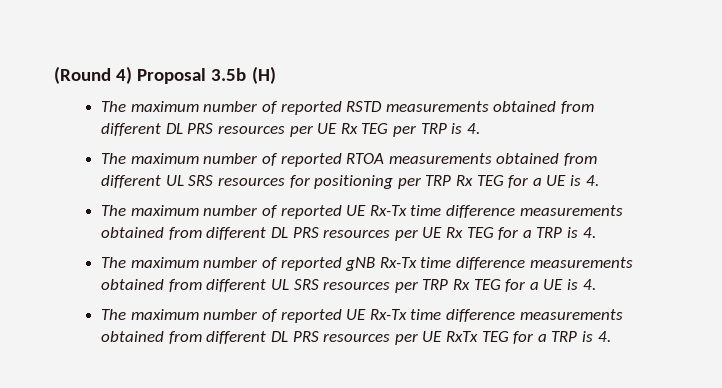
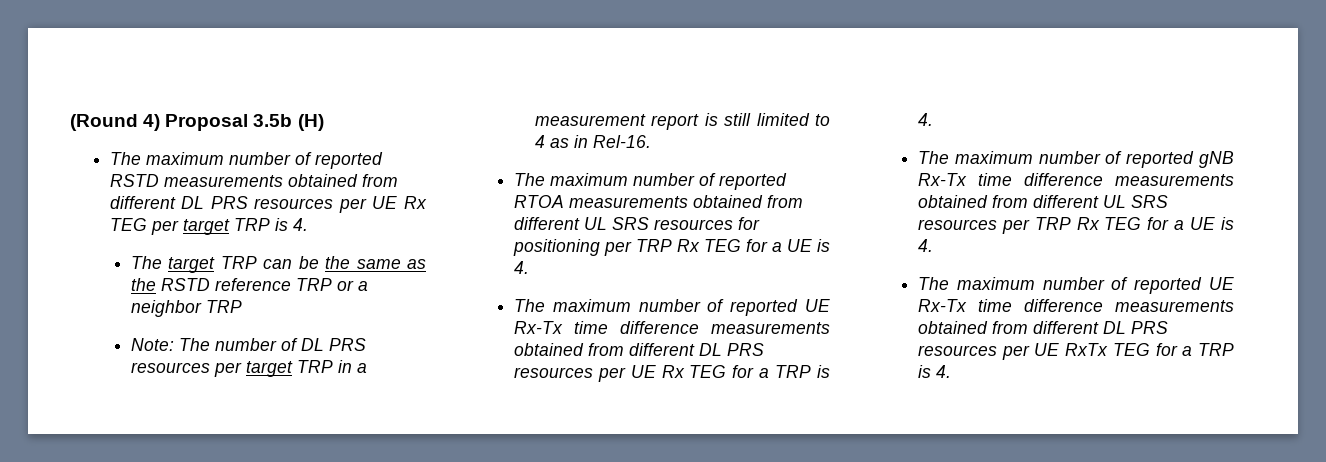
[420,123,480,134] TRP is 4. -> [182,218,308,235] [130,256,426,273] [130,278,368,291] [130,300,242,317] [130,338,366,351] [130,360,367,377] [534,113,830,130] [534,135,651,148] target TRP is 4. // The target TRP can be the same as the RSTD reference TRP or a neighbor TRP // Note: The number of DL PRS resources per target TRP in a measurement report is still limited to 4 as in Rel-16.

